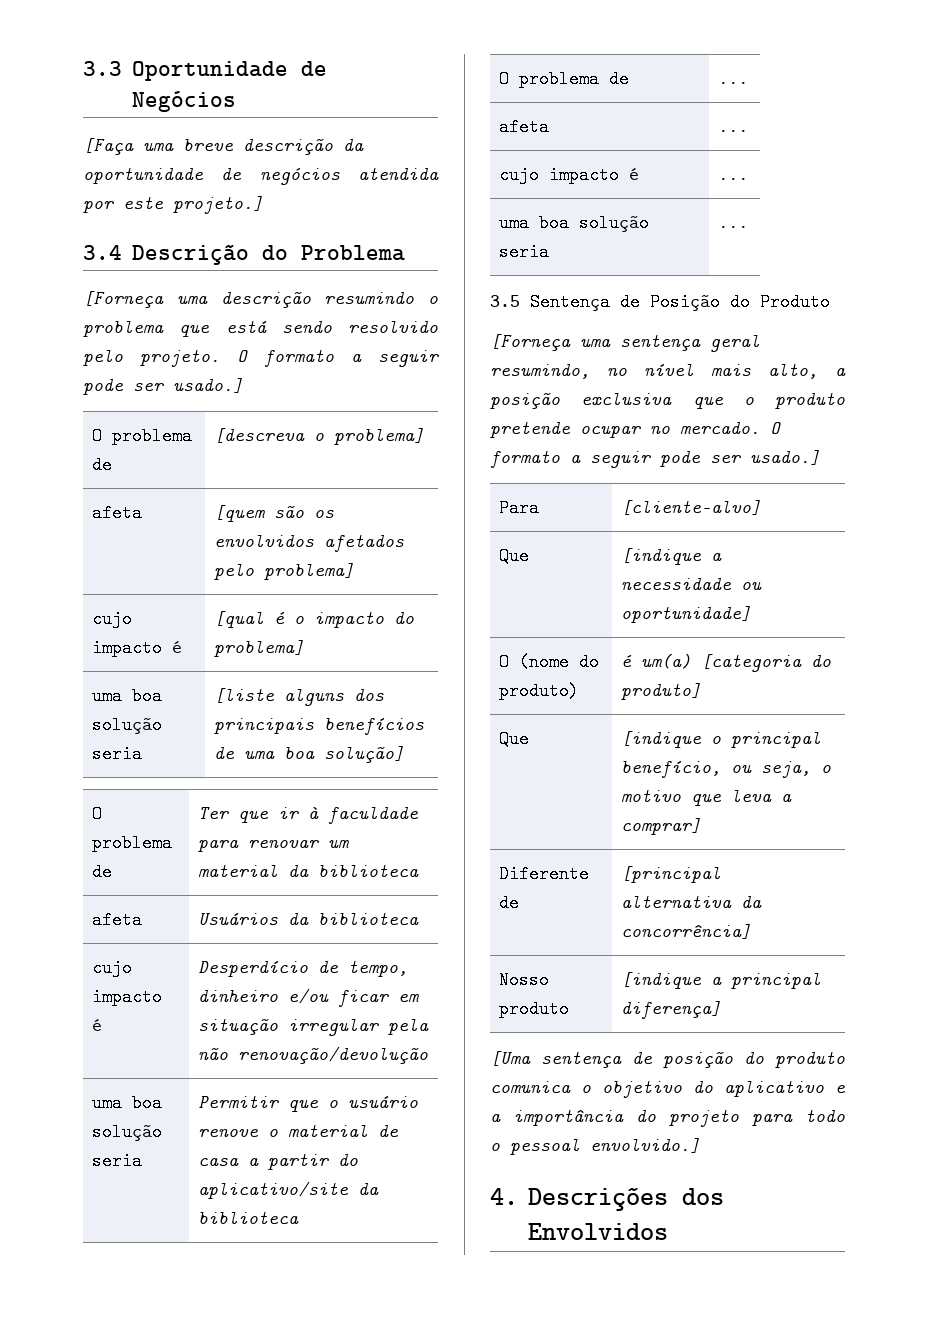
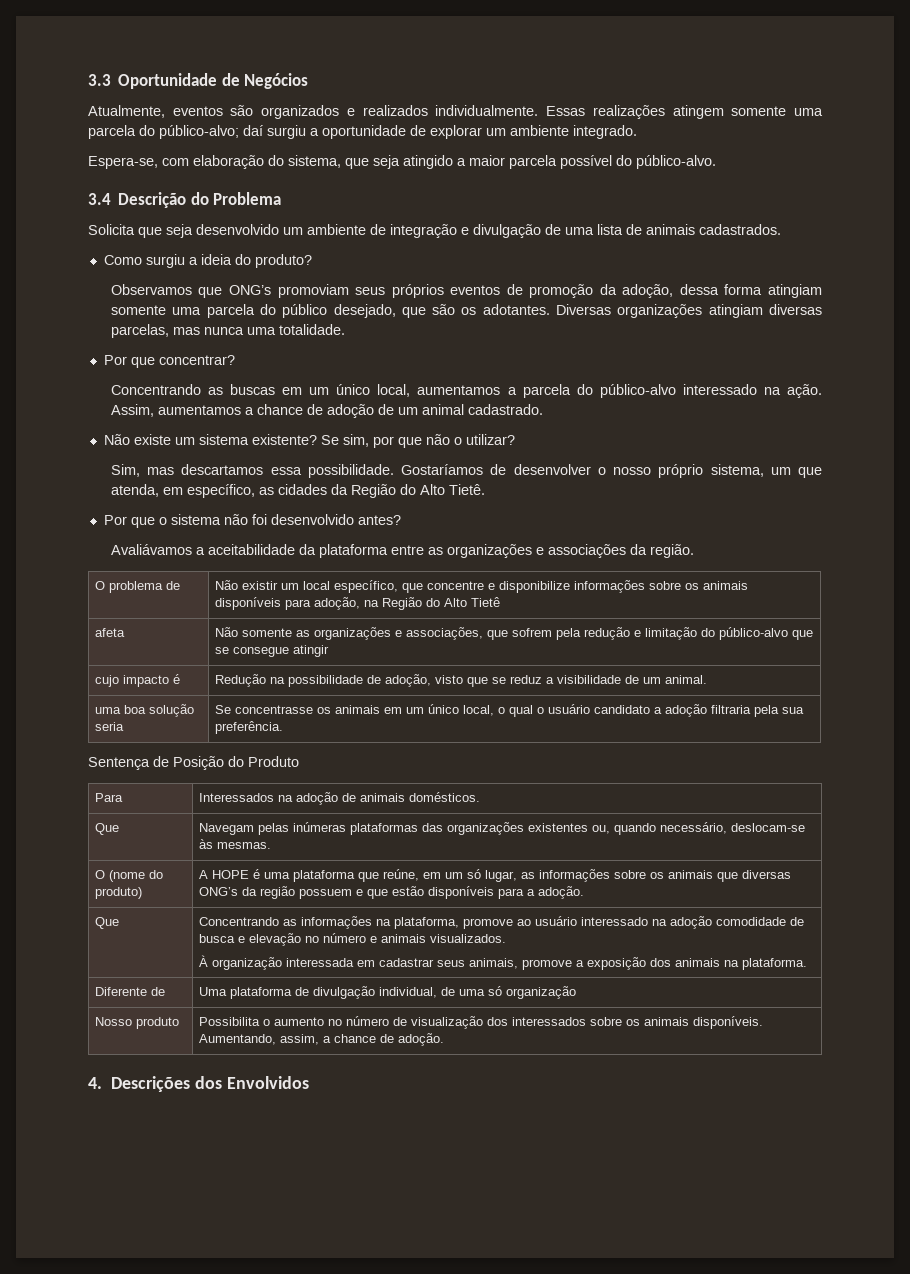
[83,138,364,155] [83,167,439,185] [83,196,263,214] [83,245,405,265] [83,291,438,308] [83,320,438,337] [83,349,439,367] [83,378,243,395] [92,427,193,445] [92,456,113,474] [214,428,425,445] [92,504,143,522] [214,505,335,522] [214,534,405,552] [214,563,355,580] [92,610,133,628] [92,639,183,657] [214,611,415,628] [214,640,305,657] [92,687,163,705] [92,716,163,734] [92,745,143,763] [214,688,385,706] [214,717,425,735] [214,746,405,763] [92,805,103,823] [92,834,173,852] [92,863,113,881] [198,806,420,824] [198,839,350,852] [198,864,420,877] [92,911,143,929] [198,912,420,925] [92,959,133,977] [92,988,163,1006] [92,1019,103,1031] [198,960,409,977] [198,988,420,1007] [198,1018,430,1036] [198,1046,429,1064] [92,1094,163,1112] [92,1123,163,1141] [92,1152,143,1170] [198,1095,419,1112] [198,1124,400,1137] [198,1153,359,1170] [198,1181,380,1199] [198,1211,300,1224] [499,70,630,88] [718,82,749,84] [499,118,550,136] [718,130,749,132] [499,166,640,184] [718,178,749,180] [499,214,650,232] [499,243,550,261] [718,226,749,228] [490,295,520,307] [Faça uma breve descrição da oportunidade de negócios atendida por este projeto.] // 3.4 Descrição do Problema // [Forneça uma descrição resumindo o problema que está sendo resolvido pelo projeto. O formato a seguir pode ser usado.] // O problema de | [descreva o problema] // afeta | [quem são os envolvidos afetados pelo problema] // cujo impacto é | [qual é o impacto do problema] // uma boa solução seria | [liste alguns dos principais benefícios de uma boa solução] // O problema de | Ter que ir à faculdade para renovar um material da biblioteca // afeta | Usuários da biblioteca // cujo impacto é | Desperdício de tempo, dinheiro e/ou ficar em situação irregular pela não renovação/devolução // uma boa solução seria | Permitir que o usuário renove o material de casa a partir do aplicativo/site da biblioteca // O problema de | ... // afeta | ... // cujo impacto é | ... // uma boa solução seria | ... // 3.5 -> [88,105,824,119] [88,125,637,139] [88,155,716,169] [88,192,282,208] [88,224,781,238] [103,254,312,268] [110,284,822,298] [110,304,823,318] [110,324,345,338] [103,355,235,368] [110,384,822,398] [110,404,543,418] [103,434,515,448] [110,464,822,478] [110,484,485,498] [103,514,401,528] [110,544,694,558] [94,581,180,593] [214,580,748,593] [214,597,500,610] [94,628,125,637] [214,627,813,640] [214,645,329,657] [94,674,180,687] [214,674,707,687] [94,704,194,717] [94,722,124,731] [214,704,804,717] [214,721,283,734] Atualmente, eventos são organizados e realizados individualmente. Essas realizações atingem somente uma parcela do público-alvo; daí surgiu a oportunidade de explorar um ambiente integrado. // Espera-se, com elaboração do sistema, que seja atingido a maior parcela possível do público-alvo. // 3.4 Descrição do Problema // Solicita que seja desenvolvido um ambiente de integração e divulgação de uma lista de animais cadastrados. // Como surgiu a ideia do produto? // Observamos que ONG’s promoviam seus próprios eventos de promoção da adoção, dessa forma atingiam somente uma parcela do público desejado, que são os adotantes. Diversas organizações atingiam diversas parcelas, mas nunca uma totalidade. // Por que concentrar? // Concentrando as buscas em um único local, aumentamos a parcela do público-alvo interessado na ação. Assim, aumentamos a chance de adoção de um animal cadastrado. // Não existe um sistema existente? Se sim, por que não o utilizar? // Sim, mas descartamos essa possibilidade. Gostaríamos de desenvolver o nosso próprio sistema, um que atenda, em específico, as cidades da Região do Alto Tietê. // Por que o sistema não foi desenvolvido antes? // Avaliávamos a aceitabilidade da plataforma entre as organizações e associações da região. // O problema de | Não existir um local específico, que concentre e disponibilize informações sobre os animais disponíveis para adoção, na Região do Alto Tietê // afeta | Não somente as organizações e associações, que sofrem pela redução e limitação do público-alvo que se consegue atingir // cujo impacto é | Redução na possibilidade de adoção, visto que se reduz a visibilidade de um animal. // uma boa solução seria | Se concentrasse os animais em um único local, o qual o usuário candidato a adoção filtraria pela sua preferência. //
[490,334,760,352] [490,363,846,379] [490,392,845,409] [490,421,781,438] [490,450,820,468] [499,499,540,517] [621,500,762,516] [499,547,530,565] [621,548,723,565] [621,577,763,590] [621,606,752,623] [499,653,600,671] [499,682,580,700] [621,653,832,672] [621,683,702,700] [499,730,530,748] [621,731,822,748] [621,760,832,778] [621,789,793,806] [621,818,702,835] [499,865,590,883] [499,894,520,912] [621,866,722,883] [621,895,763,908] [621,924,752,939] [499,971,550,989] [499,1000,570,1018] [621,972,822,989] [621,1001,722,1019] [490,1051,845,1068] [490,1080,846,1098] [490,1109,845,1127] [490,1138,700,1155] // [Forneça uma sentença geral resumindo, no nível mais alto, a posição exclusiva que o produto pretende ocupar no mercado. O formato a seguir pode ser usado.] // Para | [cliente-alvo] // Que | [indique a necessidade ou oportunidade] // O (nome do produto) | é um(a) [categoria do produto] // Que | [indique o principal benefício, ou seja, o motivo que leva a comprar] // Diferente de | [principal alternativa da concorrência] // Nosso produto | [indique a principal diferença] // [Uma sentença de posição do produto comunica o objetivo do aplicativo e a importância do projeto para todo o pessoal envolvido.] -> [94,793,123,802] [198,792,480,805] [94,823,119,835] [198,822,805,835] [198,839,271,849] [94,870,163,882] [94,887,142,899] [198,869,791,882] [198,886,584,899] [94,917,119,929] [198,916,804,929] [198,933,506,946] [198,955,807,970] [94,987,165,996] [198,986,576,999] [94,1017,179,1029] [198,1016,763,1029] [198,1033,444,1046] // Para | Interessados na adoção de animais domésticos. // Que | Navegam pelas inúmeras plataformas das organizações existentes ou, quando necessário, deslocam-se às mesmas. // O (nome do produto) | A HOPE é uma plataforma que reúne, em um só lugar, as informações sobre os animais que diversas ONG’s da região possuem e que estão disponíveis para a adoção. // Que | Concentrando as informações na plataforma, promove ao usuário interessado na adoção comodidade de busca e elevação no número e animais visualizados. // À organização interessada em cadastrar seus animais, promove a exposição dos animais na plataforma. // Diferente de | Uma plataforma de divulgação individual, de uma só organização // Nosso produto | Possibilita o aumento no número de visualização dos interessados sobre os animais disponíveis. Aumentando, assim, a chance de adoção.

